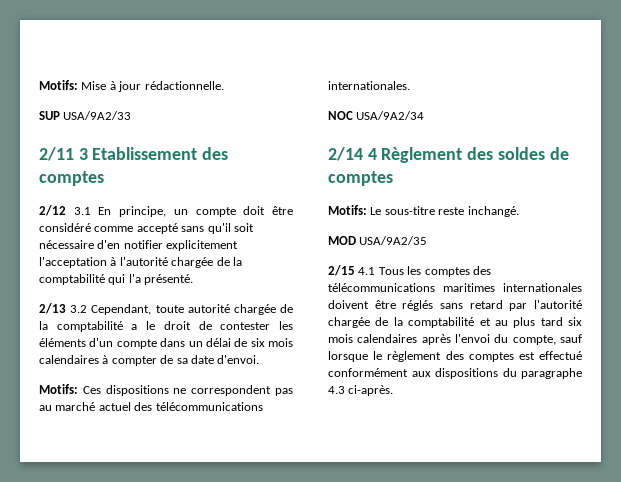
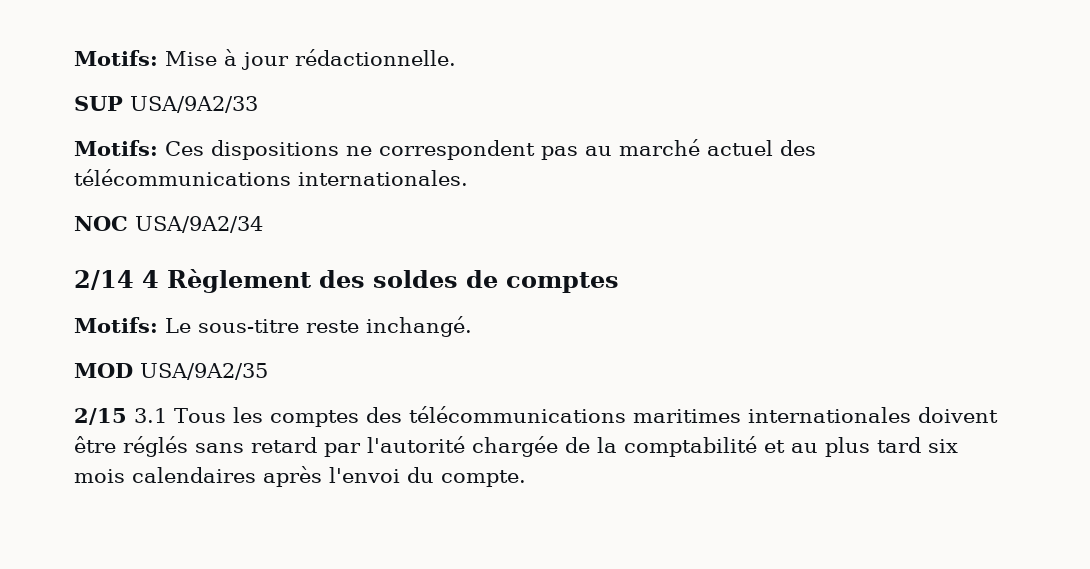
[39,147,229,161] [39,171,104,186] [39,205,293,217] [39,223,254,234] [39,240,239,251] [39,257,242,268] [39,274,194,285] [39,303,293,315] [39,321,294,332] [39,338,293,349] [39,355,260,366] // 2/11 3 Etablissement des comptes // 2/12 3.1 En principe, un compte doit être considéré comme accepté sans qu'il soit nécessaire d'en notifier explicitement l'acceptation à l'autorité chargée de la comptabilité qui l'a présenté. // 2/13 3.2 Cependant, toute autorité chargée de la comptabilité a le droit de contester les éléments d'un compte dans un délai de six mois calendaires à compter de sa date d'envoi. -> (258, 104) none
[358,267,376,275] 4.1 -> [134,408,167,423] 3.1
[512,334,582,345] [328,351,582,362] [328,368,582,379] [328,385,394,396] compte, sauf lorsque le règlement des comptes est effectué conformément aux dispositions du paragraphe 4.3 ci-après. -> [441,470,526,487] compte.

